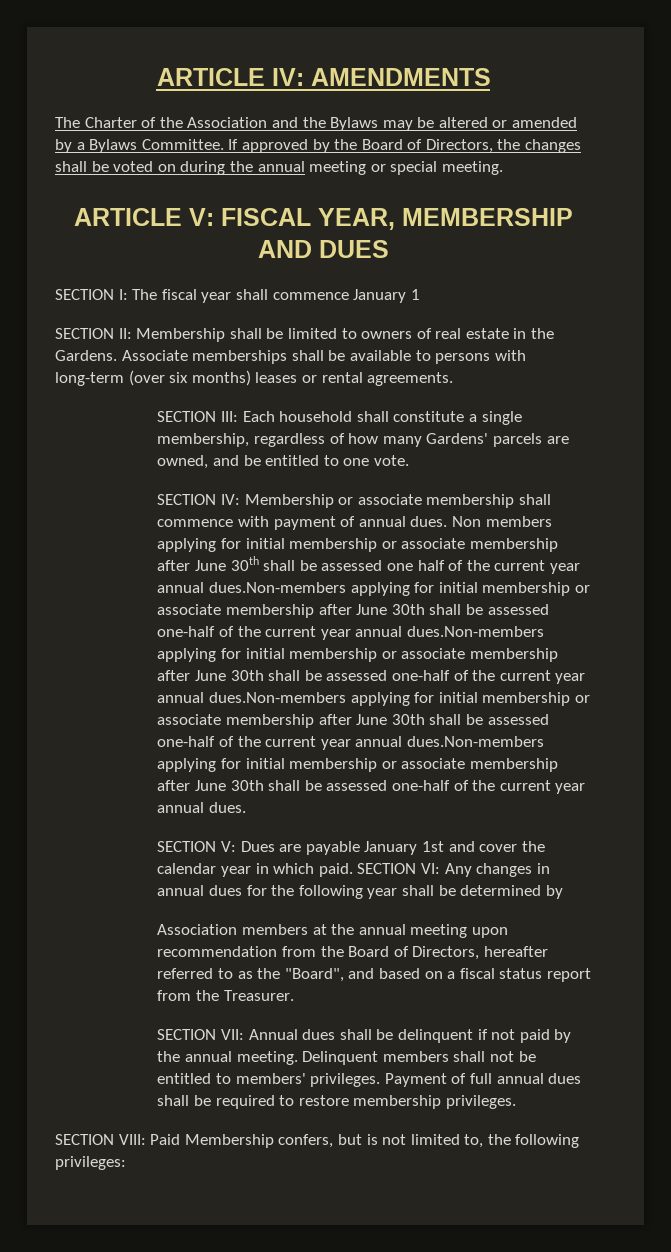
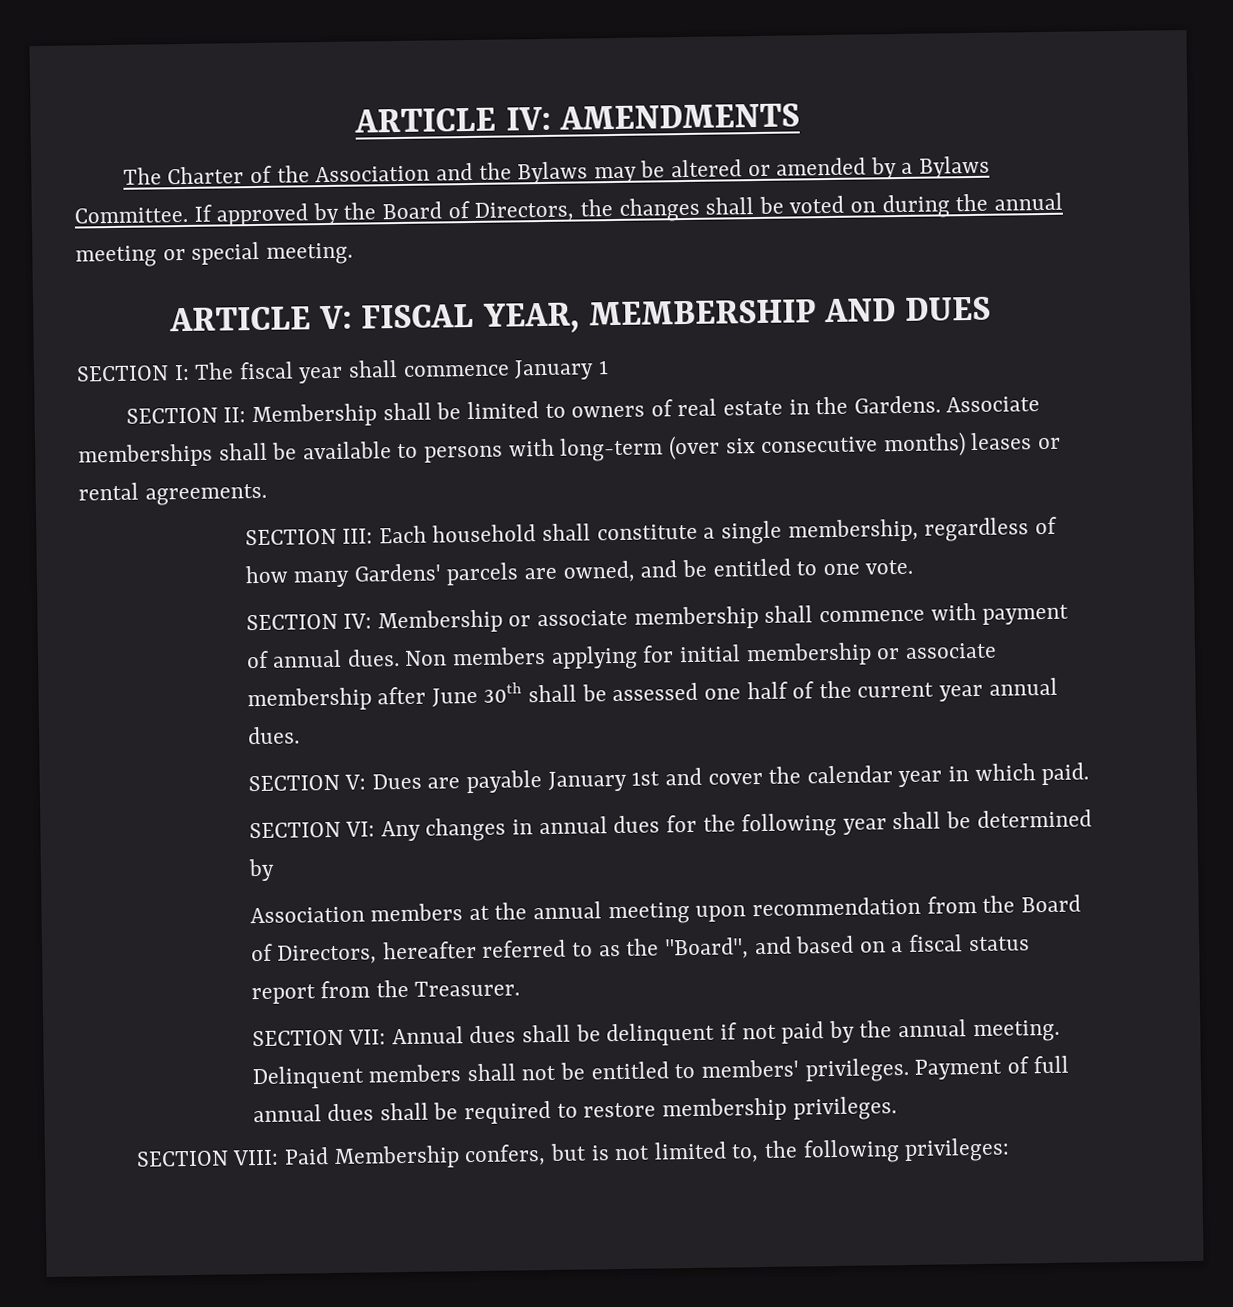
(189, 377) none -> [761,436,879,453] consecutive
[208,582,590,596] [157,604,549,618] [157,626,544,640] [157,648,558,662] [157,670,586,684] [157,692,590,706] [157,714,549,728] [157,736,544,750] [157,758,558,772] [157,780,586,794] [157,802,205,813] dues.Non-members applying for initial membership or associate membership after June 30th shall be assessed one-half of the current year annual dues.Non-members applying for initial membership or associate membership after June 30th shall be assessed one-half of the current year annual dues.Non-members applying for initial membership or associate membership after June 30th shall be assessed one-half of the current year annual dues.Non-members applying for initial membership or associate membership after June 30th shall be assessed one-half of the current year annual -> (1058, 686) none
(353, 870) none -> (1090, 774) //

